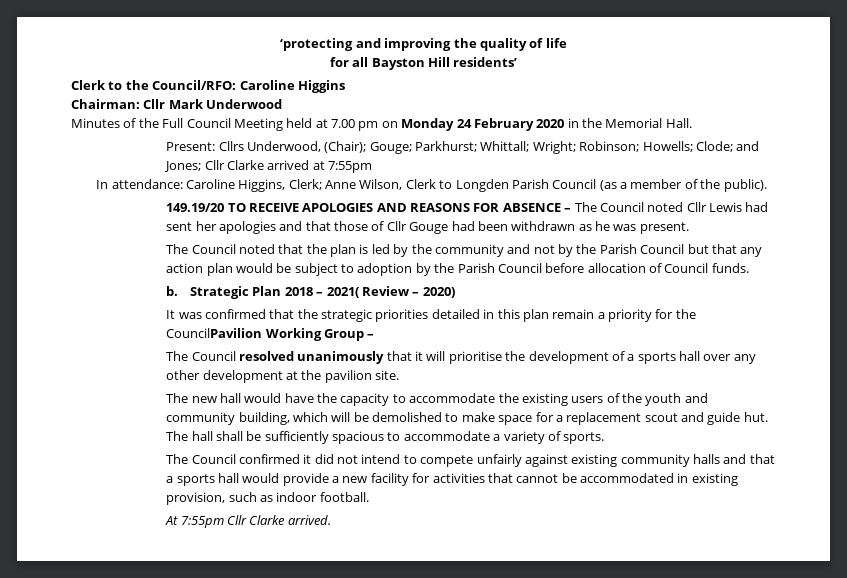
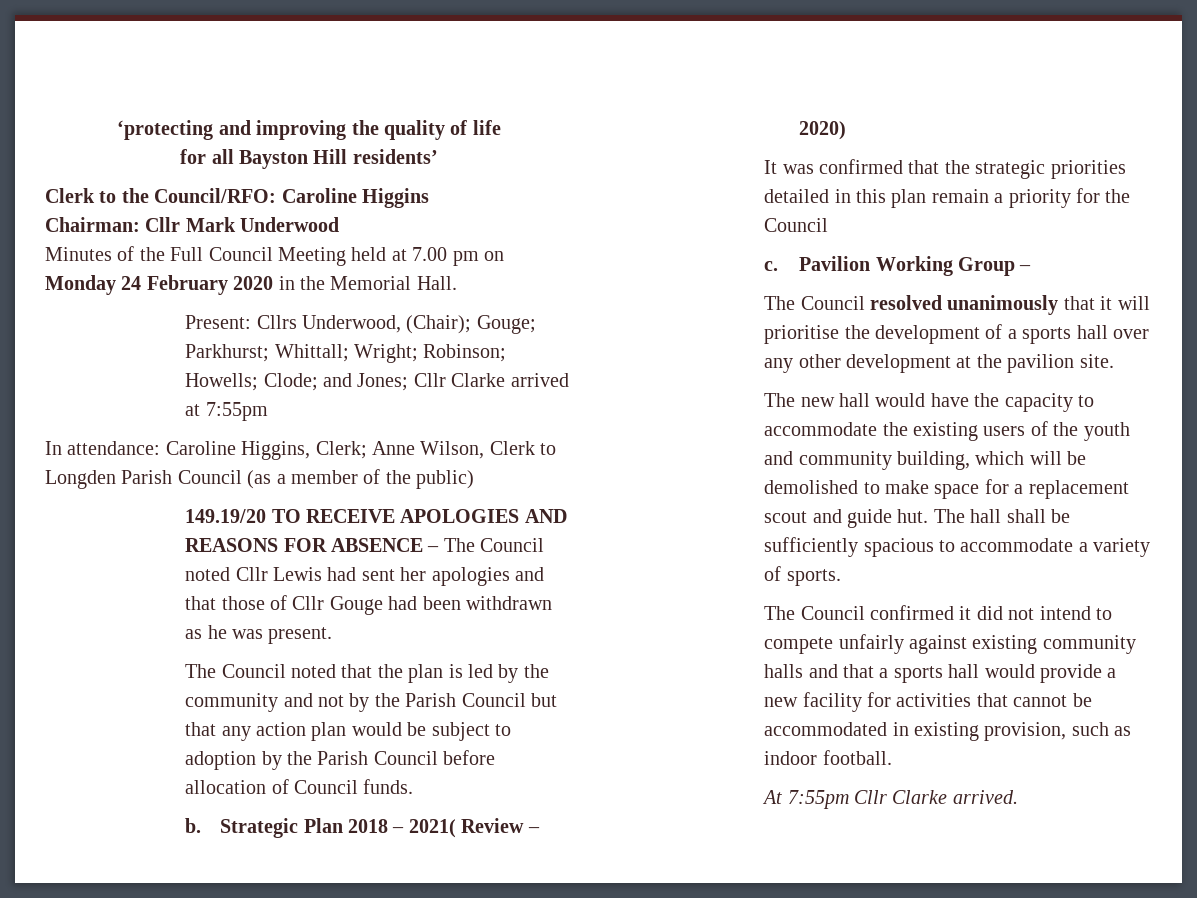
[723,179,767,192] public). -> [416,470,475,489] public)
[166,328,263,338] CouncilPavilion -> [764,218,829,232] [764,256,871,271] Council // c. Pavilion

